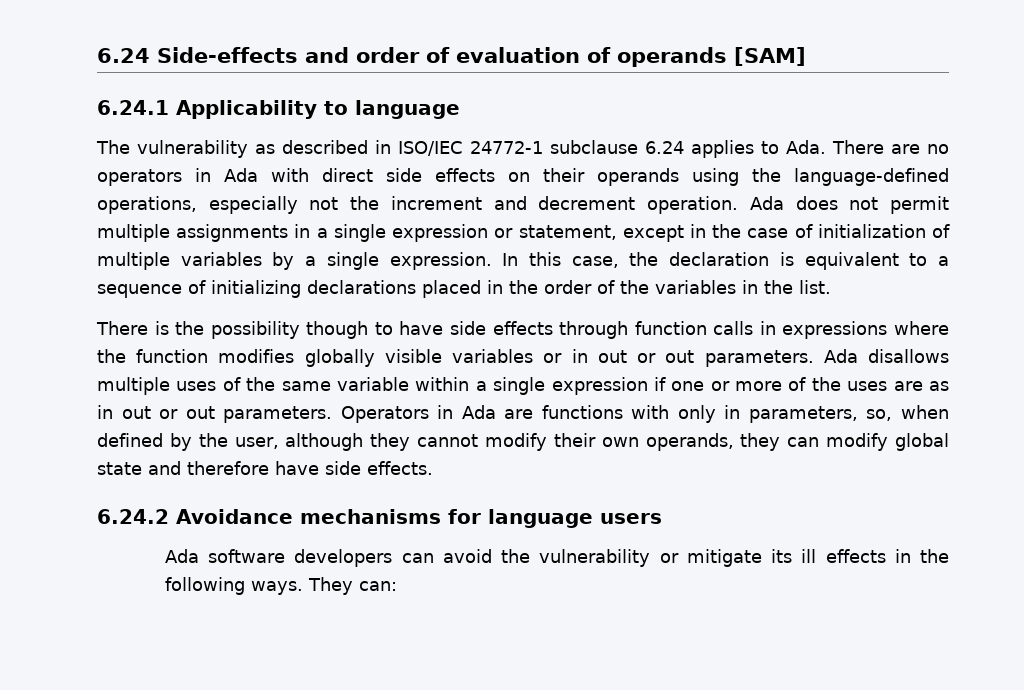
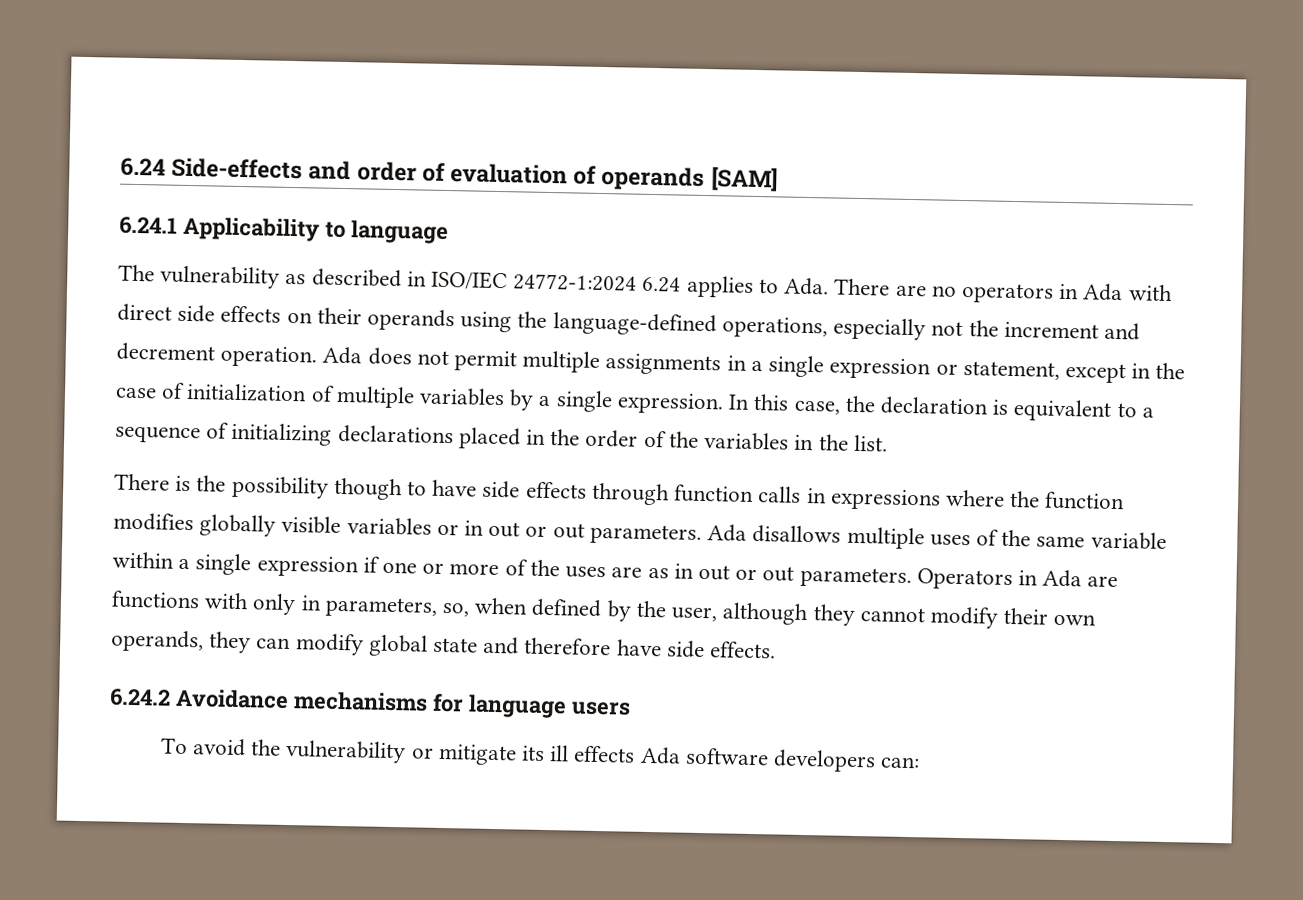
[470,140,638,154] 24772-1 subclause -> [513,273,638,292] 24772-1:2024
[164,549,434,567] Ada software developers can -> [160,737,188,755] To
[894,549,949,563] [164,577,353,595] in the following ways. They -> [639,746,877,773] Ada software developers

